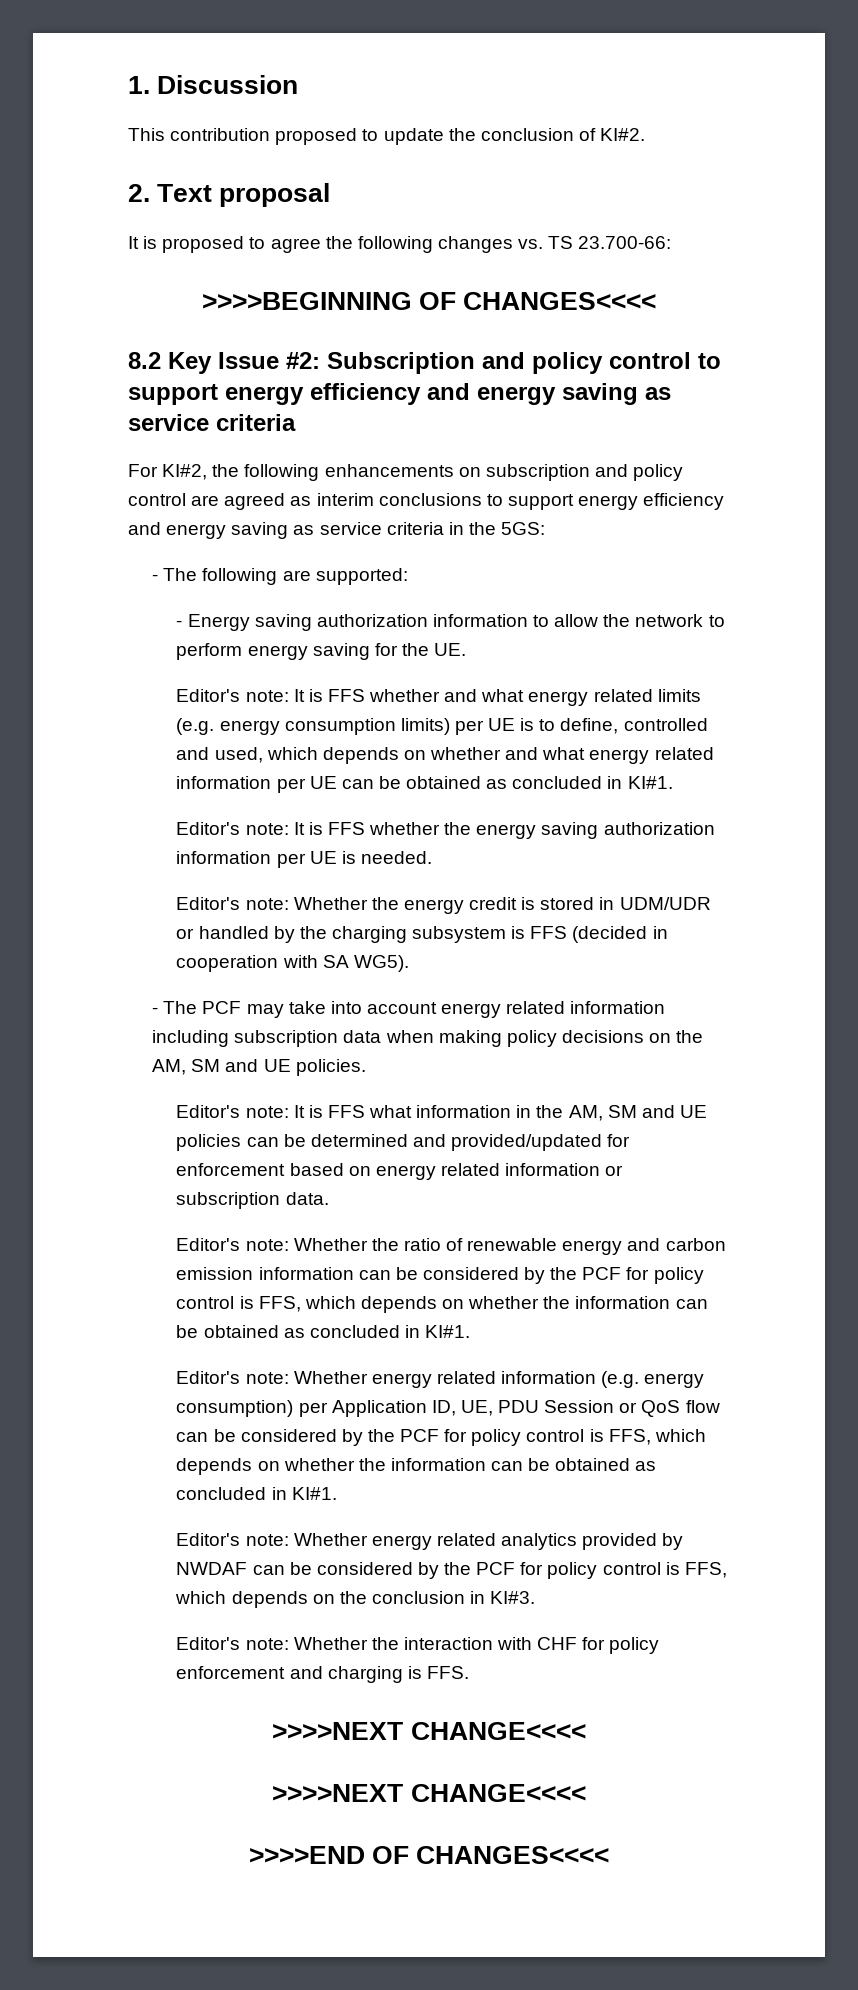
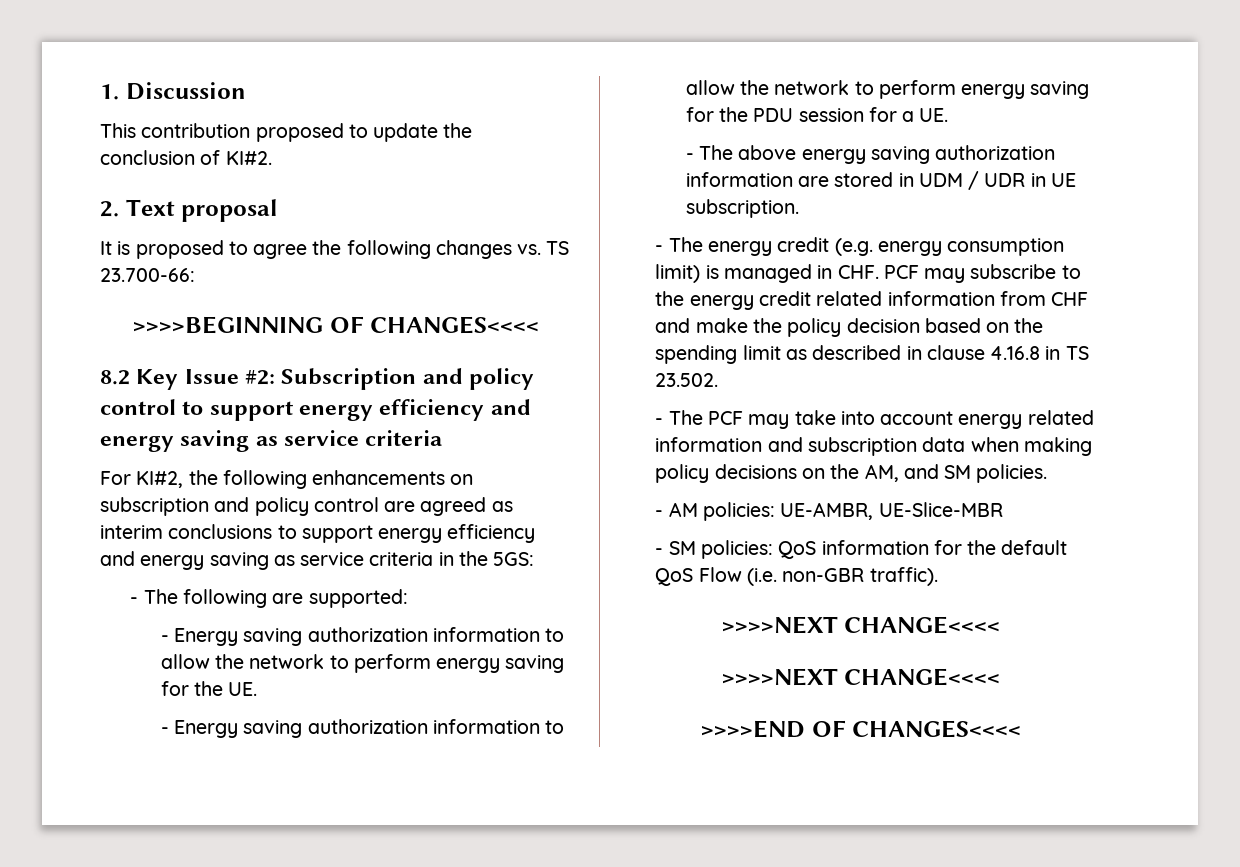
[176,689,701,706] [176,718,708,735] [176,747,714,764] [176,776,673,793] [176,822,715,839] [176,851,432,868] [176,897,711,914] [176,926,668,943] [176,955,409,972] Editor's note: It is FFS whether and what energy related limits (e.g. energy consumption limits) per UE is to define, controlled and used, which depends on whether and what energy related information per UE can be obtained as concluded in KI#1. // Editor's note: It is FFS whether the energy saving authorization information per UE is needed. // Editor's note: Whether the energy credit is stored in UDM/UDR or handled by the charging subsystem is FFS (decided in cooperation with SA WG5). -> [160,719,565,738] [685,80,1090,99] [685,107,949,122] [685,145,1056,164] [685,171,1077,190] [685,199,799,218] [655,237,1065,256] [655,264,1081,283] [655,291,1089,310] [655,318,1044,337] [655,345,1089,364] [655,373,719,387] - Energy saving authorization information to allow the network to perform energy saving for the PDU session for a UE. // - The above energy saving authorization information are stored in UDM / UDR in UE subscription. // - The energy credit (e.g. energy consumption limit) is managed in CHF. PCF may subscribe to the energy credit related information from CHF and make the policy decision based on the spending limit as described in clause 4.16.8 in TS 23.502.
[152,1030,230,1047] including -> [767,437,803,452] and
[191,1059,366,1076] [176,1105,707,1121] [176,1134,631,1151] [176,1163,624,1180] [176,1192,329,1209] [176,1238,726,1255] [176,1267,704,1284] [176,1296,708,1313] [176,1325,471,1338] [176,1371,705,1388] [176,1400,720,1417] [176,1429,706,1446] [176,1458,657,1475] [176,1487,337,1500] [176,1533,684,1550] [176,1562,727,1579] [175,1591,536,1608] [176,1637,660,1654] [176,1666,469,1683] SM and UE policies. // Editor's note: It is FFS what information in the AM, SM and UE policies can be determined and provided/updated for enforcement based on energy related information or subscription data. // Editor's note: Whether the ratio of renewable energy and carbon emission information can be considered by the PCF for policy control is FFS, which depends on whether the information can be obtained as concluded in KI#1. // Editor's note: Whether energy related information (e.g. energy consumption) per Application ID, UE, PDU Session or QoS flow can be considered by the PCF for policy control is FFS, which depends on whether the information can be obtained as concluded in KI#1. // Editor's note: Whether energy related analytics provided by NWDAF can be considered by the PCF for policy control is FFS, which depends on the conclusion in KI#3. // Editor's note: Whether the interaction with CHF for policy enforcement and charging is FFS. -> [903,464,1048,483] [655,502,1003,521] [655,540,1068,559] [655,567,938,586] and SM policies. // - AM policies: UE-AMBR, UE-Slice-MBR // - SM policies: QoS information for the default QoS Flow (i.e. non-GBR traffic).

